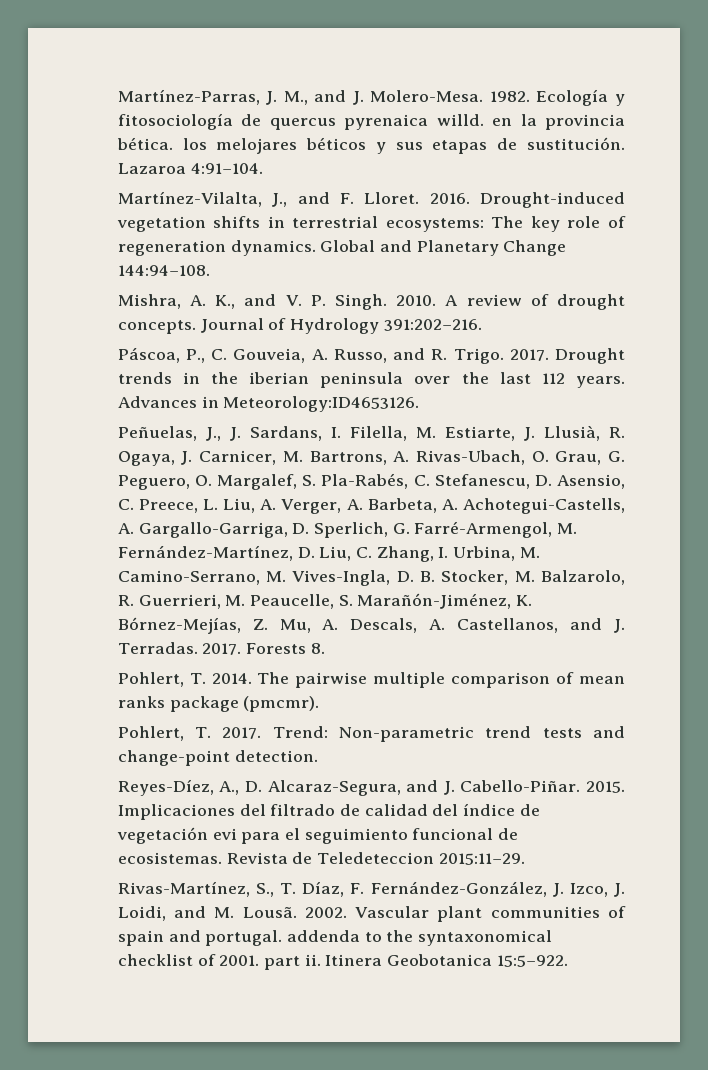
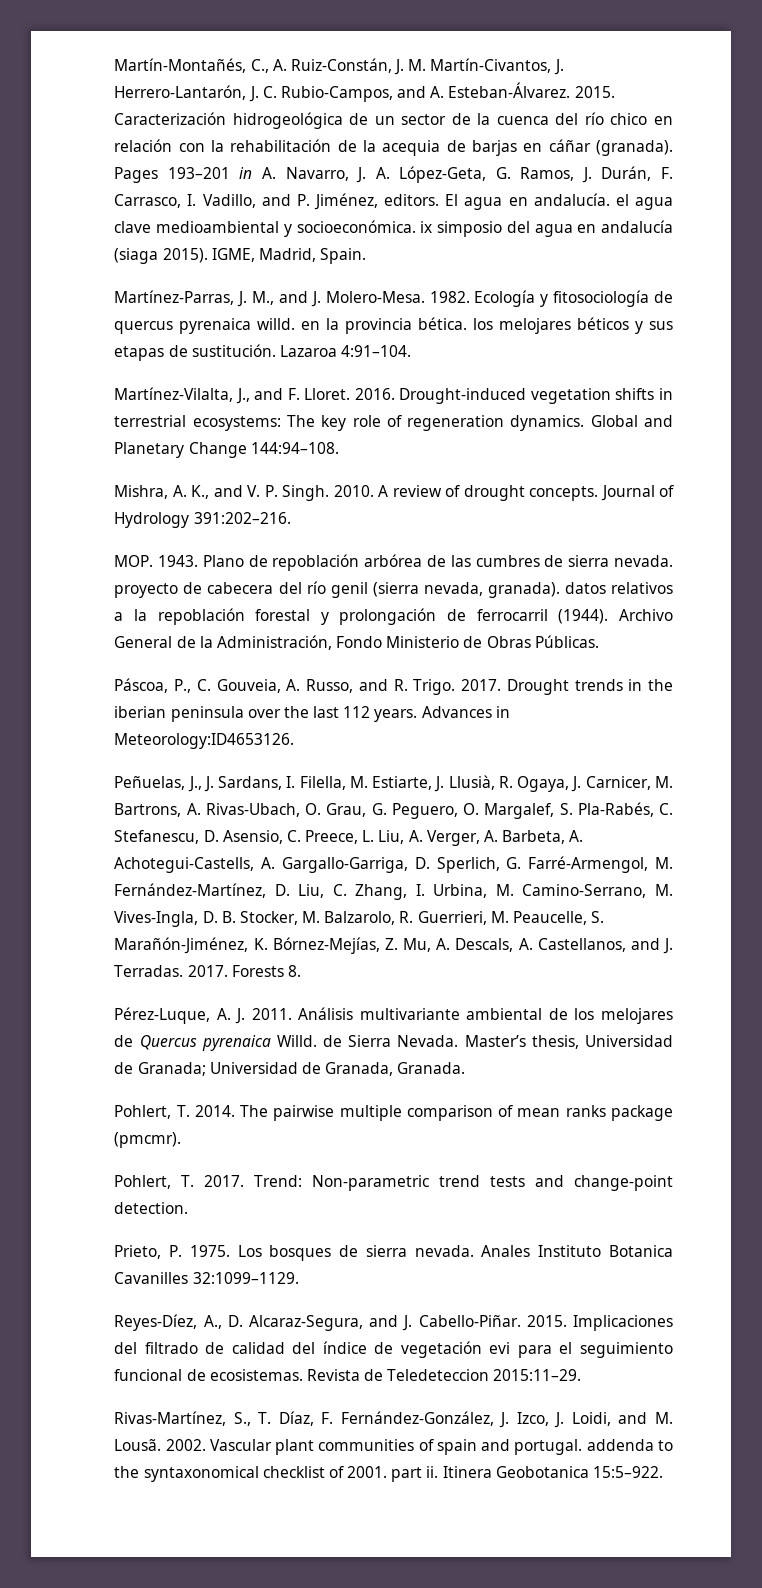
(117, 97) none -> [114,58,564,75] [114,82,615,102] [114,112,674,129] [114,139,673,156] [114,166,673,183] [114,193,673,210] [114,220,673,237] [114,248,367,264] Martín-Montañés, C., A. Ruiz‐Constán, J. M. Martín‐Civantos, J. Herrero‐Lantarón, J. C. Rubio‐Campos, and A. Esteban‐Álvarez. 2015. Caracterización hidrogeológica de un sector de la cuenca del río chico en relación con la rehabilitación de la acequia de barjas en cáñar (granada). Pages 193–201 in A. Navarro, J. A. López‐Geta, G. Ramos, J. Durán, F. Carrasco, I. Vadillo, and P. Jiménez, editors. El agua en andalucía. el agua clave medioambiental y socioeconómica. ix simposio del agua en andalucía (siaga 2015). IGME, Madrid, Spain. //
(482, 325) none -> [114,554,673,571] [114,581,674,598] [114,608,673,625] [114,635,599,650] // MOP. 1943. Plano de repoblación arbórea de las cumbres de sierra nevada. proyecto de cabecera del río genil (sierra nevada, granada). datos relativos a la repoblación forestal y prolongación de ferrocarril (1944). Archivo General de la Administración, Fondo Ministerio de Obras Públicas.
(325, 648) none -> [114,1007,673,1024] [114,1035,674,1051] [114,1062,466,1076] // Pérez-Luque, A. J. 2011. Análisis multivariante ambiental de los melojares de Quercus pyrenaica Willd. de Sierra Nevada. Master’s thesis, Universidad de Granada; Universidad de Granada, Granada.
(318, 756) none -> [114,1245,674,1261] [114,1272,299,1284] // Prieto, P. 1975. Los bosques de sierra nevada. Anales Instituto Botanica Cavanilles 32:1099–1129.

